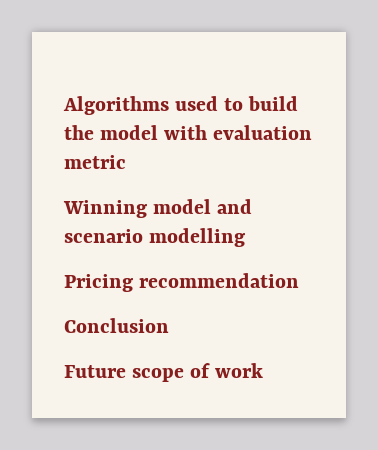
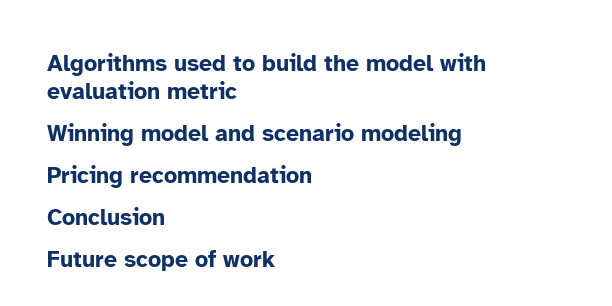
[149,228,246,247] modelling -> [361,123,462,146] modeling

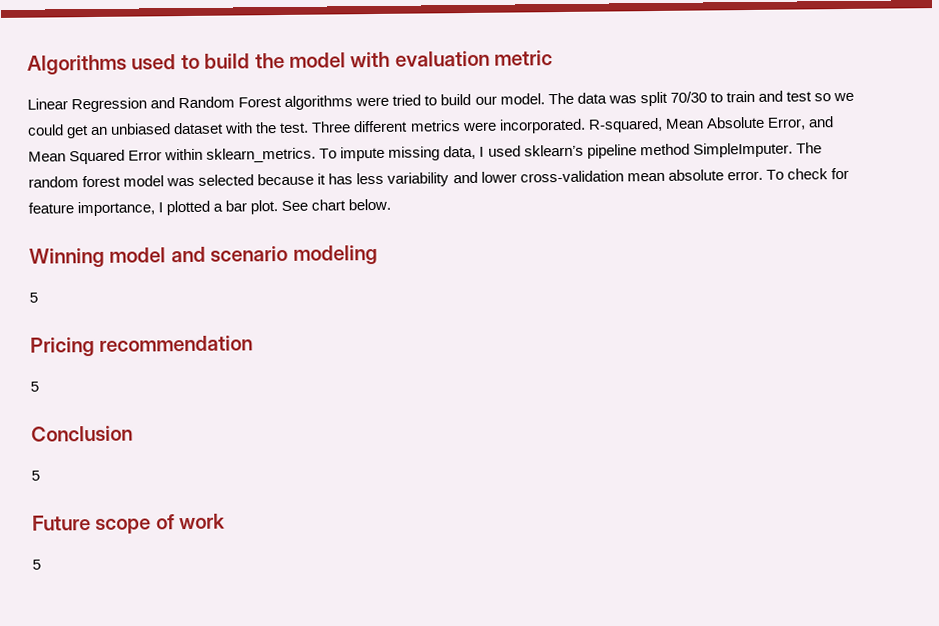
(237, 90) none -> [27,90,855,113] [27,116,834,139] [28,142,822,165] [28,167,849,188] [28,198,392,217] // Linear Regression and Random Forest algorithms were tried to build our model. The data was split 70/30 to train and test so we could get an unbiased dataset with the test. Three different metrics were incorporated. R-squared, Mean Absolute Error, and Mean Squared Error within sklearn_metrics. To impute missing data, I used sklearn’s pipeline method SimpleImputer. The random forest model was selected because it has less variability and lower cross-validation mean absolute error. To check for feature importance, I plotted a bar plot. See chart below.
(462, 134) none -> [29,292,38,303] // 5
(312, 174) none -> [30,381,39,392] // 5
(165, 216) none -> [31,470,40,481] // 5
(275, 259) none -> [32,559,41,570] // 5

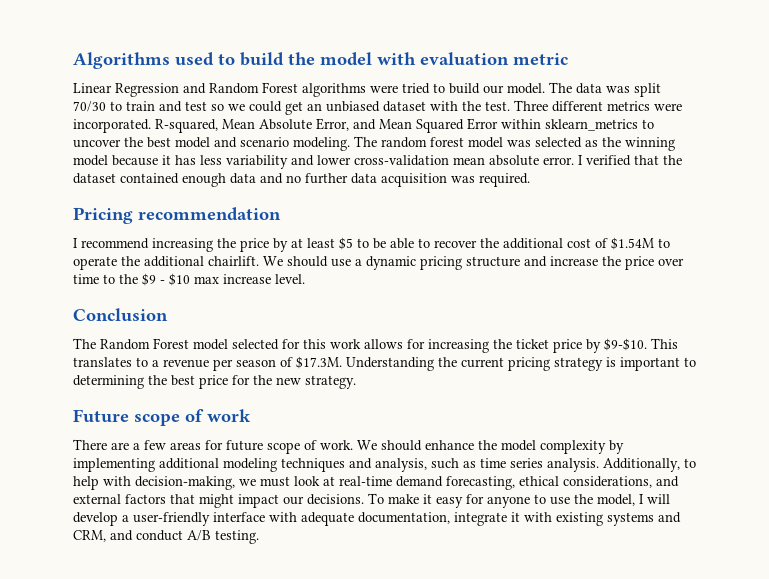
[206,142,793,163] sklearn_metrics. To impute missing data, I used sklearn’s pipeline method SimpleImputer. -> [545,119,654,131] [73,137,350,151] sklearn_metrics to uncover the best model and scenario modeling.
(255, 180) none -> [585,137,675,151] [73,155,108,166] as the winning model
[765,167,849,180] [28,198,392,217] [29,244,378,268] [29,292,38,303] [30,335,254,357] [30,381,39,392] [31,425,133,442] [31,470,40,481] [32,513,226,534] [32,559,41,570] To check for feature importance, I plotted a bar plot. See chart below. // Winning model and scenario modeling // 5 // Pricing recommendation // 5 // Conclusion // 5 // Future scope of work // 5 -> [578,155,682,166] [73,173,530,187] [73,207,281,224] [73,237,670,252] [73,256,684,270] [73,273,305,286] [73,308,168,322] [73,338,678,353] [73,356,696,371] [73,375,356,389] [73,409,251,426] [73,439,624,454] [73,458,696,472] [73,476,679,490] [73,493,670,508] [73,512,681,526] [73,530,259,544] I verified that the dataset contained enough data and no further data acquisition was required. // Pricing recommendation // I recommend increasing the price by at least $5 to be able to recover the additional cost of $1.54M to operate the additional chairlift. We should use a dynamic pricing structure and increase the price over time to the $9 - $10 max increase level. // Conclusion // The Random Forest model selected for this work allows for increasing the ticket price by $9-$10. This translates to a revenue per season of $17.3M. Understanding the current pricing strategy is important to determining the best price for the new strategy. // Future scope of work // There are a few areas for future scope of work. We should enhance the model complexity by implementing additional modeling techniques and analysis, such as time series analysis. Additionally, to help with decision-making, we must look at real-time demand forecasting, ethical considerations, and external factors that might impact our decisions. To make it easy for anyone to use the model, I will develop a user-friendly interface with adequate documentation, integrate it with existing systems and CRM, and conduct A/B testing.

